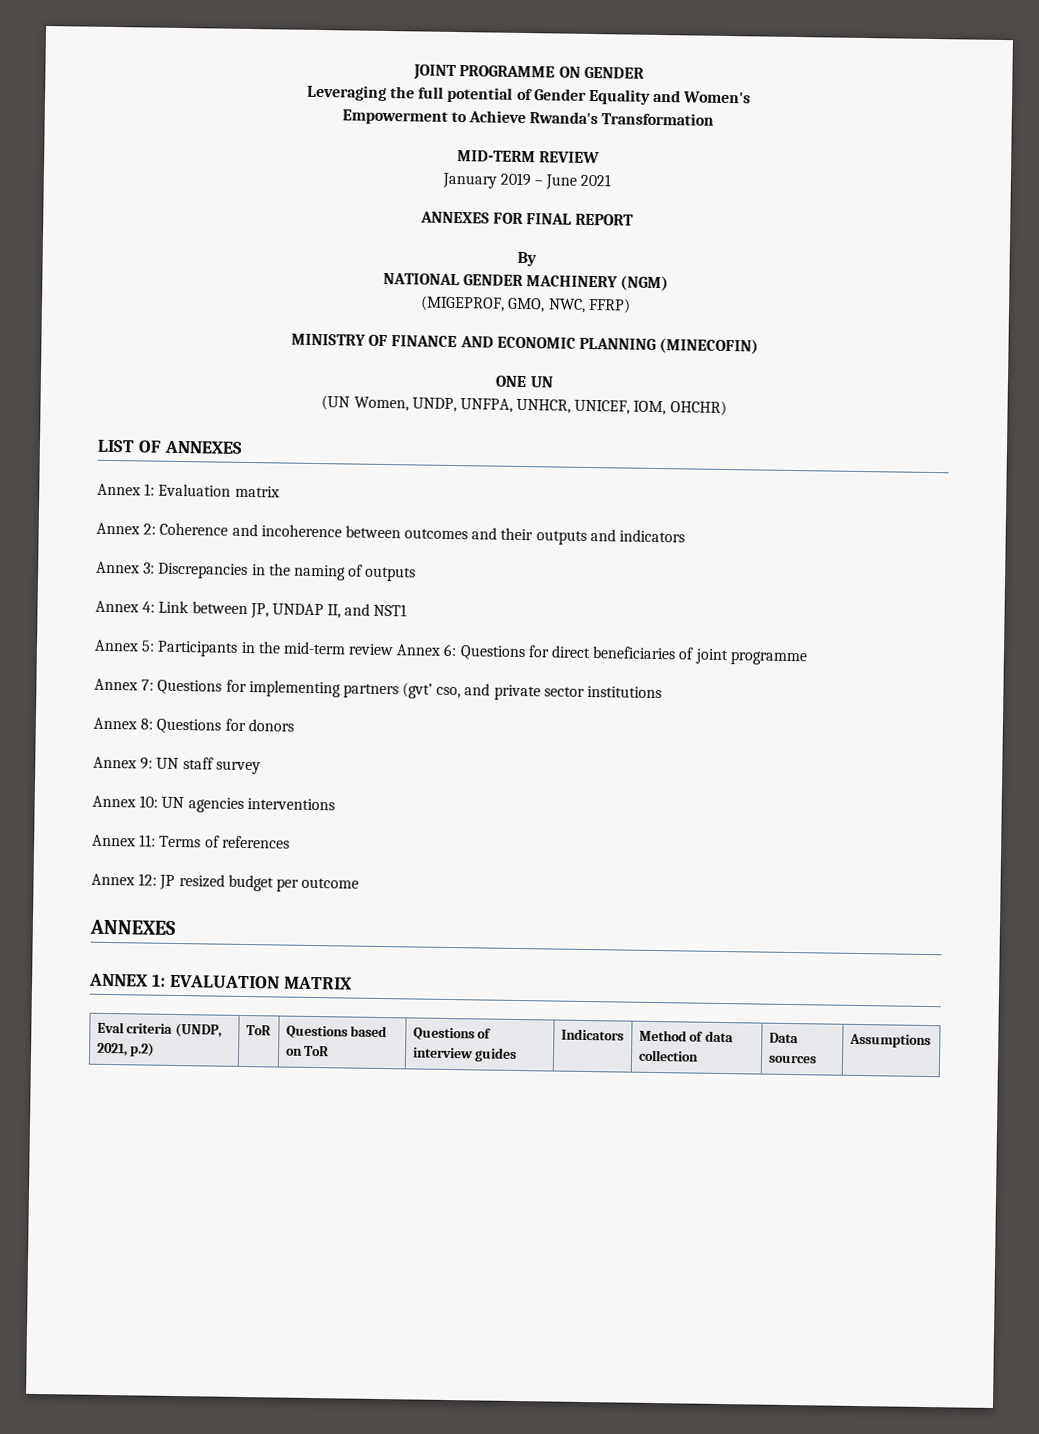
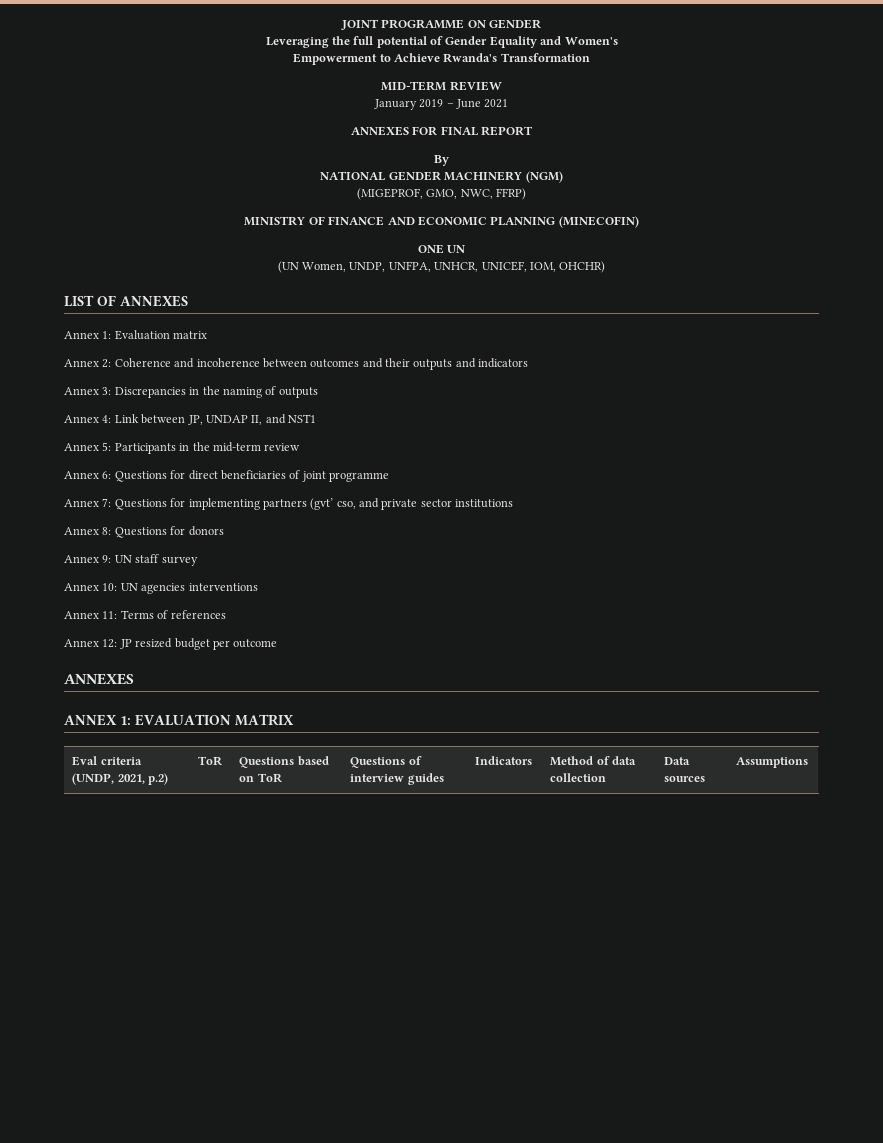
(395, 649) none -> (301, 447) //

